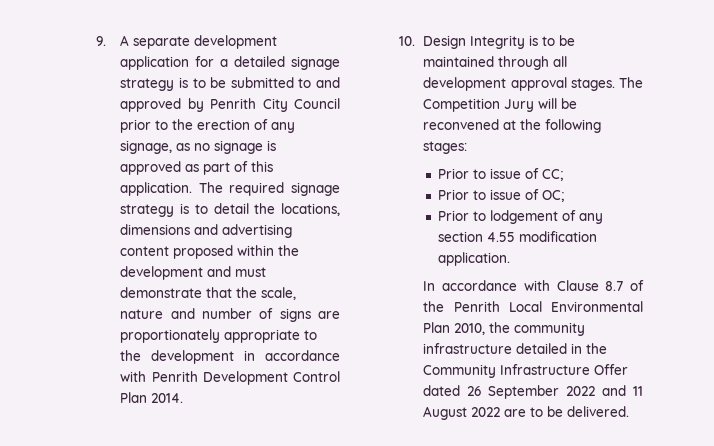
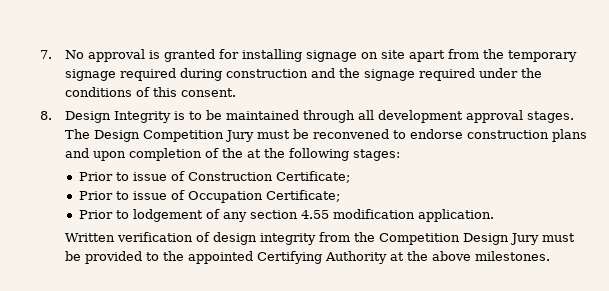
[95,35,278,49] [120,56,340,70] [120,77,340,91] [120,98,340,112] [120,119,296,133] [120,140,277,154] [120,161,274,175] [120,182,340,196] [120,203,340,217] [120,224,293,238] [120,245,300,259] [120,266,267,280] [120,287,297,300] [120,308,340,322] [120,329,318,343] [120,350,340,364] [120,371,340,385] [120,392,184,403] [398,36,415,46] 9. A separate development application for a detailed signage strategy is to be submitted to and approved by Penrith City Council prior to the erection of any signage, as no signage is approved as part of this application. The required signage strategy is to detail the locations, dimensions and advertising content proposed within the development and must demonstrate that the scale, nature and number of signs are proportionately appropriate to the development in accordance with Penrith Development Control Plan 2014. // 10. -> [40,49,577,62] [64,68,542,81] [64,87,236,97] [40,111,53,120] 7. No approval is granted for installing signage on site apart from the temporary signage required during construction and the signage required under the conditions of this consent. // 8.
(643, 82) none -> [93,130,140,142] Design
[538,98,558,109] will -> [256,130,290,139] must
(500, 124) none -> [392,129,587,142] [64,148,243,161] to endorse construction plans and upon completion of the
[542,169,564,181] [438,189,565,202] CC; // Prior to issue of OC; -> [187,171,350,183] [78,190,340,203] Construction Certificate; // Prior to issue of Occupation Certificate;
[423,280,644,291] [423,301,643,312] [423,322,586,336] [423,343,608,354] [423,364,629,378] [423,385,643,399] [423,406,630,420] In accordance with Clause 8.7 of the Penrith Local Environmental Plan 2010, the community infrastructure detailed in the Community Infrastructure Offer dated 26 September 2022 and 11 August 2022 are to be delivered. -> [64,232,575,245] [64,251,550,264] Written verification of design integrity from the Competition Design Jury must be provided to the appointed Certifying Authority at the above milestones.

